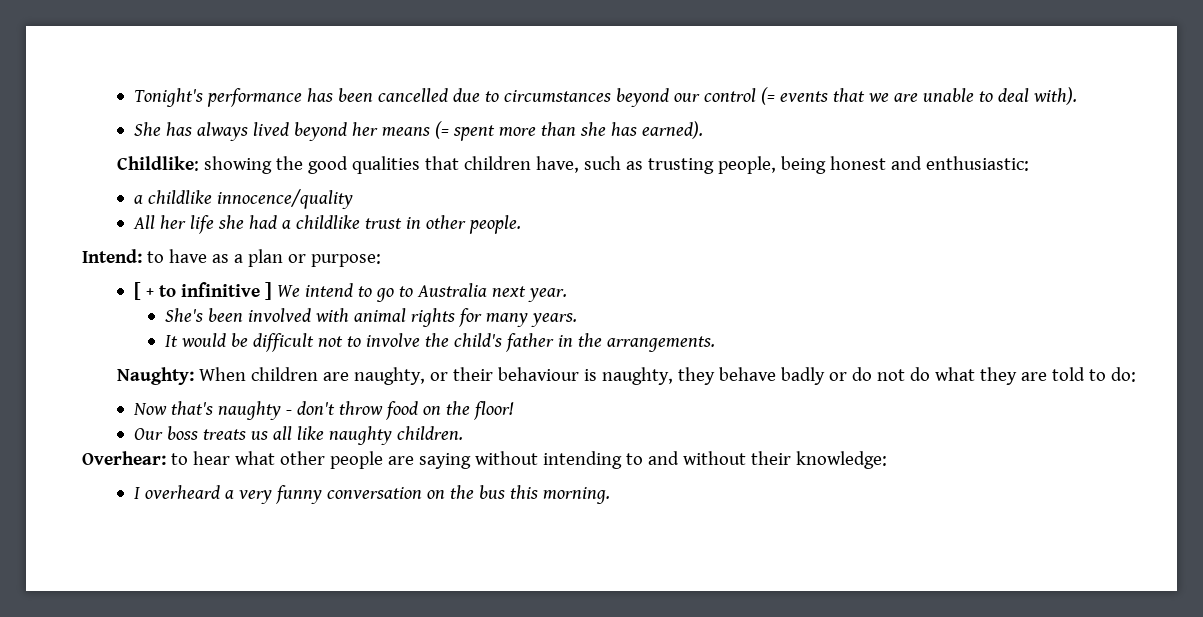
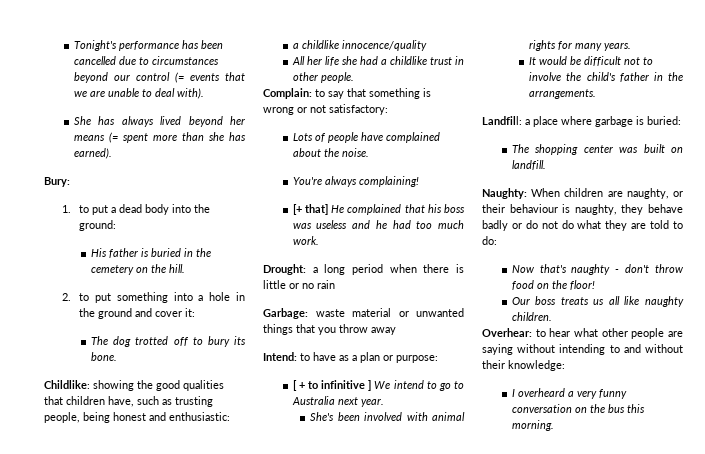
(703, 130) none -> [44,177,70,187] [61,204,211,215] [79,220,117,231] [91,248,212,258] [91,264,186,275] [61,292,246,303] [79,308,196,319] [91,336,246,347] [91,352,118,361] // Bury: // 1. to put a dead body into the ground: // His father is buried in the cemetery on the hill. // 2. to put something into a hole in the ground and cover it: // The dog trotted off to bury its bone.
(521, 224) none -> [263,88,431,99] [263,104,388,115] [292,132,440,143] [292,148,369,157] [292,176,419,187] [292,204,465,215] [292,220,464,229] [292,236,319,245] [263,264,464,275] [263,280,335,289] [263,308,464,319] [263,324,396,335] // Complain: to say that something is wrong or not satisfactory: // Lots of people have complained about the noise. // You're always complaining! // [+ that] He complained that his boss was useless and he had too much work. // Drought: a long period when there is little or no rain // Garbage: waste material or unwanted things that you throw away
(715, 344) none -> [482,116,681,127] [511,144,683,155] [511,160,546,170] // Landfill: a place where garbage is buried: // The shopping center was built on landfill.

